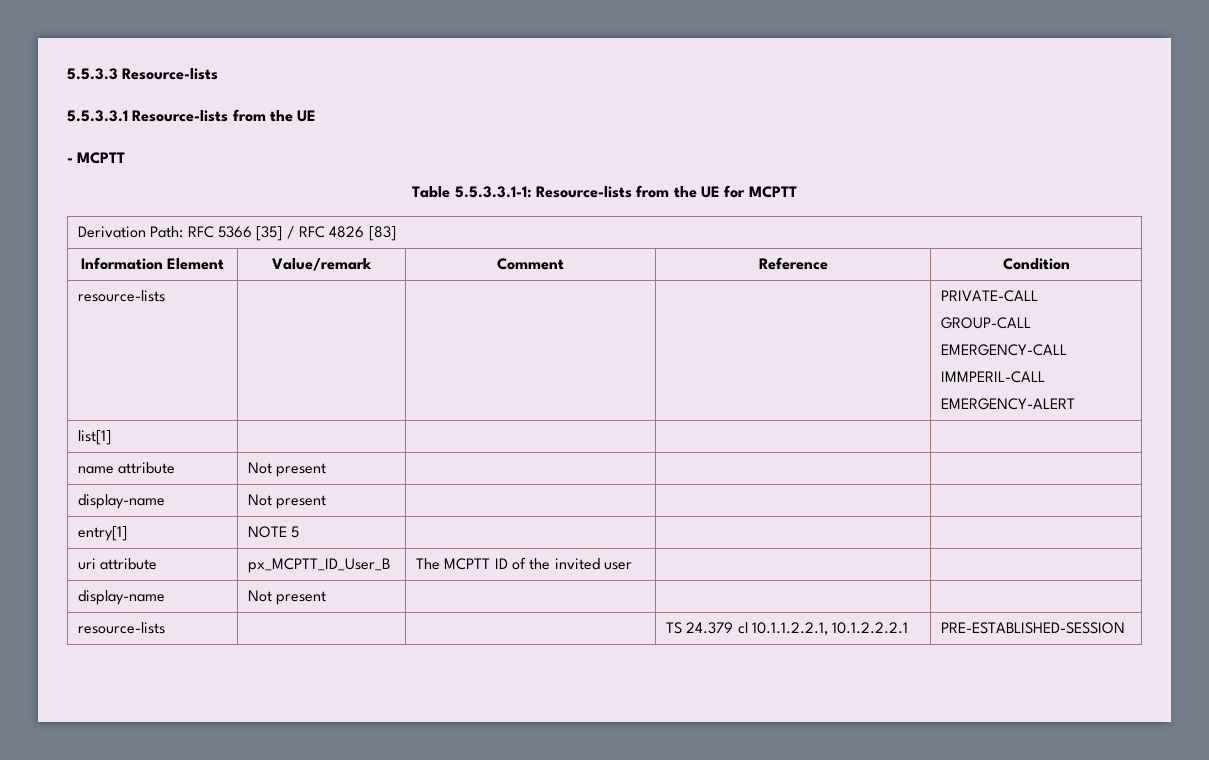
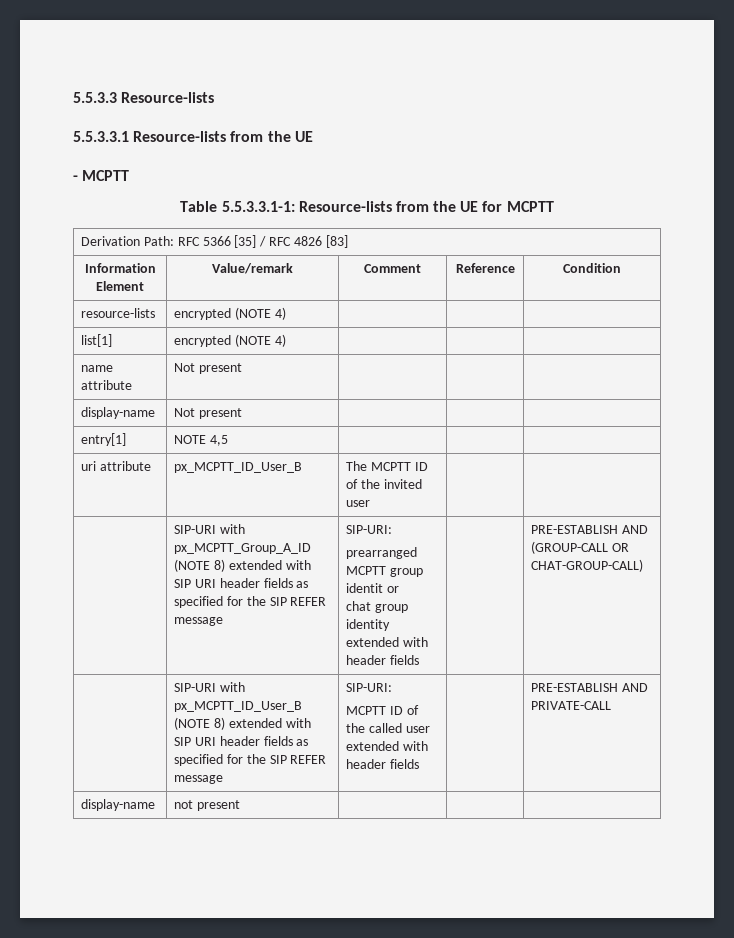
[941,290,1039,302] [941,317,1032,329] [941,344,1068,356] [941,371,1046,383] [941,398,1076,410] [78,430,112,445] | | | PRIVATE-CALL // GROUP-CALL // EMERGENCY-CALL // IMMPERIL-CALL // EMERGENCY-ALERT // list[1] | -> [174,307,286,320] [81,334,113,347] [174,334,286,347] encrypted (NOTE 4) | | | // list[1] | encrypted (NOTE 4)
[291,526,300,538] 5 -> [210,435,229,446] 4,5
[78,590,166,605] [248,590,327,605] [78,622,166,634] [666,622,909,635] [941,622,1126,634] // display-name | Not present | | | // resource-lists | | | TS 24.379 cl 10.1.1.2.2.1, 10.1.2.2.2.1 | PRE-ESTABLISHED-SESSION -> [174,524,246,534] [174,543,312,554] [174,559,311,572] [174,578,309,588] [174,596,327,608] [174,617,224,626] [346,525,393,534] [346,547,418,559] [346,566,424,577] [346,583,400,593] [346,601,409,613] [346,619,391,631] [346,637,429,647] [346,655,420,665] [531,525,649,534] [531,541,630,554] [531,559,644,572] [174,682,246,692] [174,701,303,712] [174,717,311,730] [174,736,309,746] [174,754,327,766] [174,775,224,784] [346,683,393,692] [346,705,419,715] [346,723,430,733] [346,741,429,751] [346,759,420,769] [531,683,649,692] [531,701,612,710] [81,799,156,811] [174,800,241,811] // | SIP-URI with px_MCPTT_Group_A_ID (NOTE 8) extended with SIP URI header fields as specified for the SIP REFER message | SIP-URI: // prearranged MCPTT group identit or // chat group identity extended with header fields | | PRE-ESTABLISH AND (GROUP-CALL OR CHAT-GROUP-CALL) // | SIP-URI with px_MCPTT_ID_User_B (NOTE 8) extended with SIP URI header fields as specified for the SIP REFER message | SIP-URI: // MCPTT ID of the called user extended with header fields | | PRE-ESTABLISH AND PRIVATE-CALL // display-name | not present | | |

